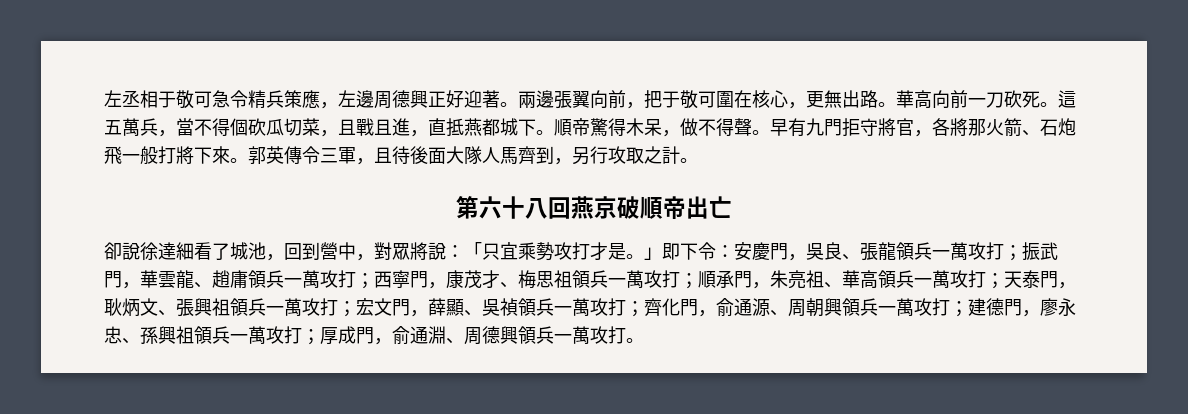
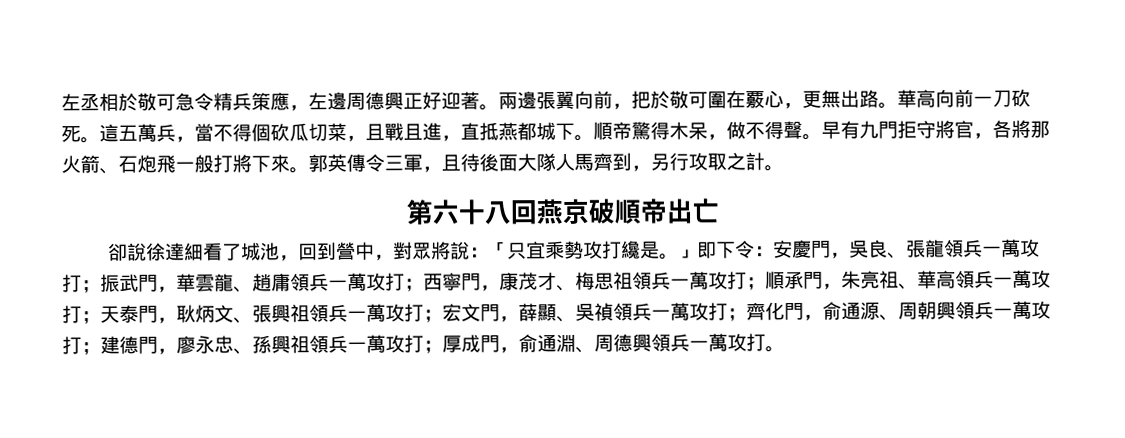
[158,91,176,108] 于 -> [118,92,138,111] 於
[662,91,680,108] 于 -> [650,90,670,109] 於
[752,90,770,108] 核 -> [745,90,765,109] 覈
[590,242,608,260] 才 -> [620,240,641,259] 纔

